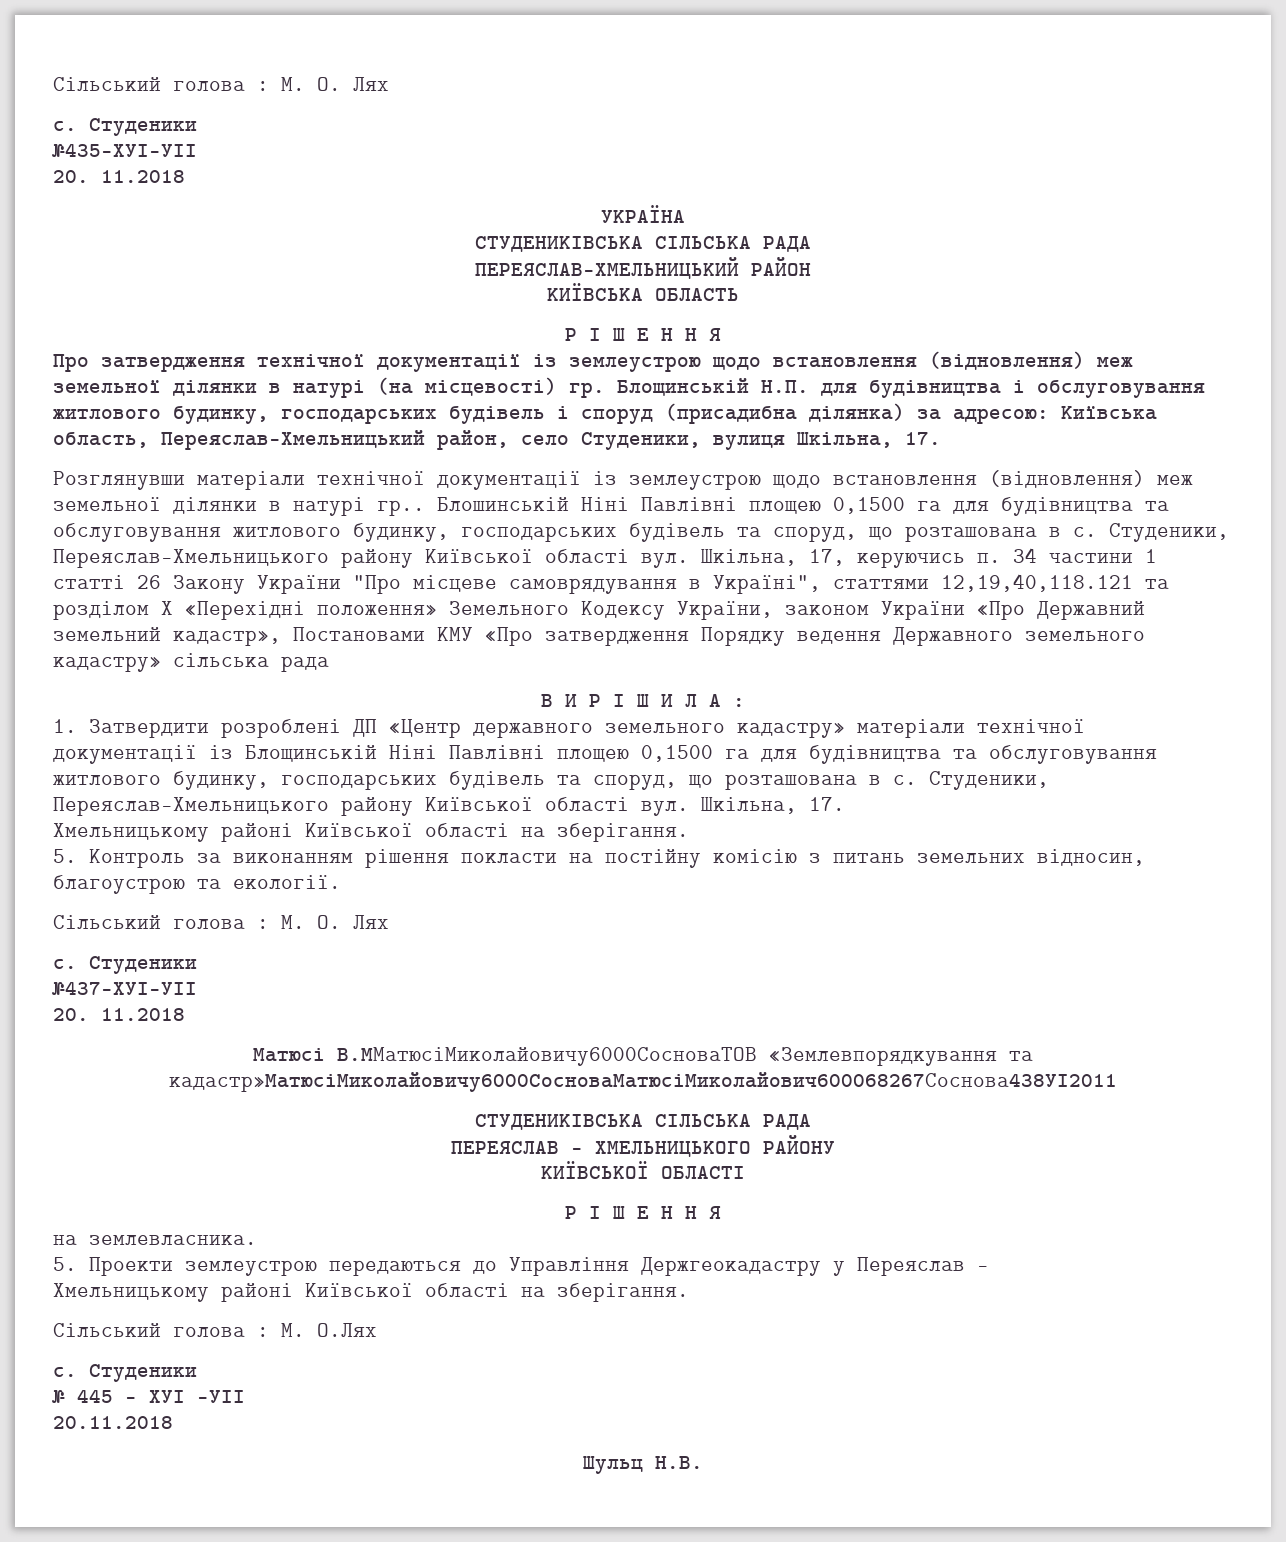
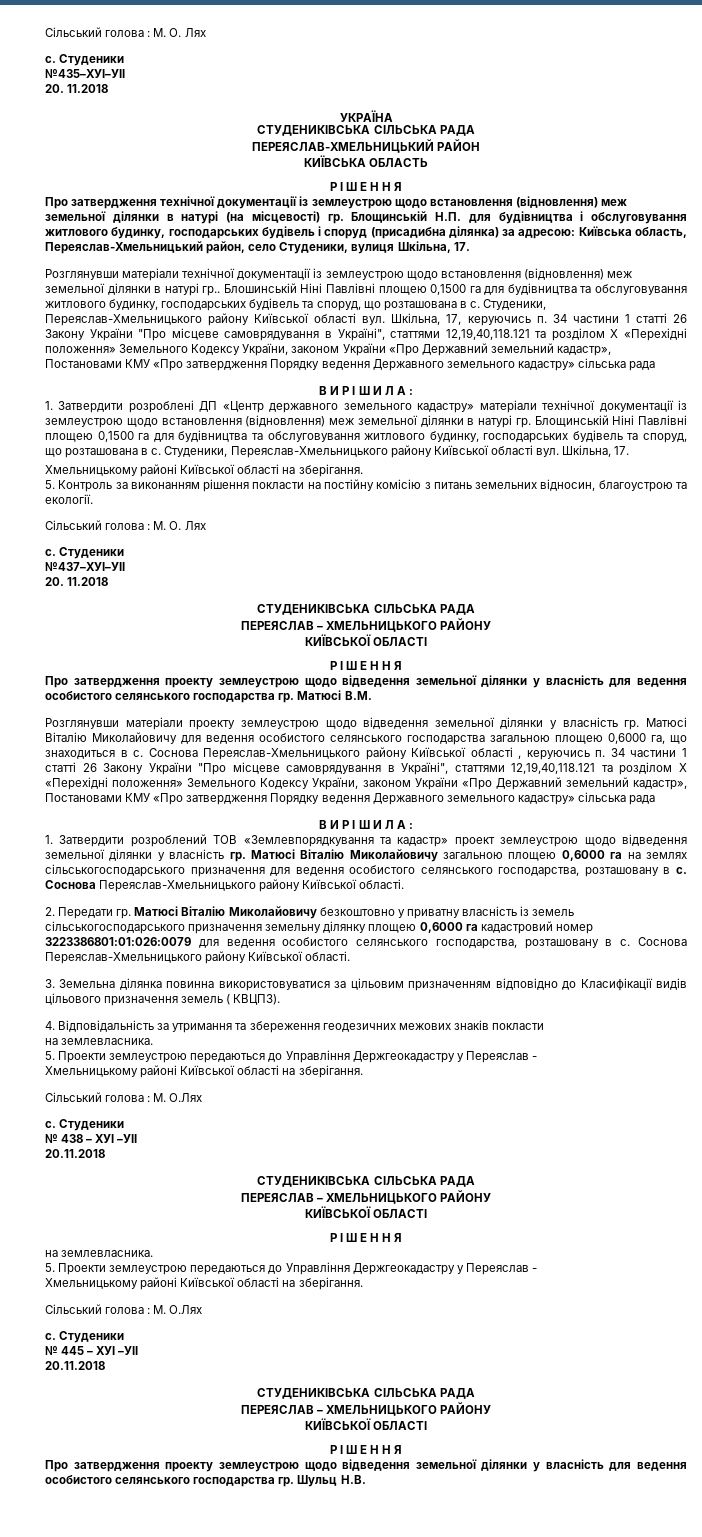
(233, 752) none -> [45,415,531,428] землеустрою щодо встановлення (відновлення) меж земельної ділянки в натурі гр.
[253,1047,1033,1066] [169,1072,1117,1092] Матюсі В.ММатюсіМиколайовичу6000СосноваТОВ «Землевпорядкування та кадастр»МатюсіМиколайовичу6000СосноваМатюсіМиколайович600068267Соснова438УІ2011 -> [257,604,475,615] [240,618,492,632] [304,634,428,646] [329,661,403,670] [45,675,687,688] [45,690,372,703] [45,717,687,730] [45,732,687,745] [45,747,687,760] [45,762,688,775] [45,777,687,790] [45,792,656,805] [319,820,413,829] [45,834,687,847] [45,849,687,862] [45,864,687,877] [45,879,405,892] [45,906,575,919] [45,921,593,934] [45,937,688,949] [45,951,351,964] [45,978,687,991] [45,993,281,1006] [45,1020,544,1033] [45,1038,154,1045] [45,1050,537,1063] [45,1065,363,1078] [45,1092,203,1102] [45,1119,125,1131] [45,1134,138,1143] [45,1149,105,1158] СТУДЕНИКІВСЬКА СІЛЬСЬКА РАДА // ПЕРЕЯСЛАВ – ХМЕЛЬНИЦЬКОГО РАЙОНУ // КИЇВСЬКОЇ ОБЛАСТІ // Р І Ш Е Н Н Я // Про затвердження проекту землеустрою щодо відведення земельної ділянки у власність для ведення особистого селянського господарства гр. Матюсі В.М. // Розглянувши матеріали проекту землеустрою щодо відведення земельної ділянки у власність гр. Матюсі Віталію Миколайовичу для ведення особистого селянського господарства загальною площею 0,6000 га, що знаходиться в с. Соснова Переяслав-Хмельницького району Київської області , керуючись п. 34 частини 1 статті 26 Закону України "Про місцеве самоврядування в Україні", статтями 12,19,40,118.121 та розділом Х «Перехідні положення» Земельного Кодексу України, законом України «Про Державний земельний кадастр», Постановами КМУ «Про затвердження Порядку ведення Державного земельного кадастру» сільська рада // В И Р І Ш И Л А : // 1. Затвердити розроблений ТОВ «Землевпорядкування та кадастр» проект землеустрою щодо відведення земельної ділянки у власність гр. Матюсі Віталію Миколайовичу загальною площею 0,6000 га на землях сільськогосподарського призначення для ведення особистого селянського господарства, розташовану в с. Соснова Переяслав-Хмельницького району Київської області. // 2. Передати гр. Матюсі Віталію Миколайовичу безкоштовно у приватну власність із земель сільськогосподарського призначення земельну ділянку площею 0,6000 га кадастровий номер 3223386801:01:026:0079 для ведення особистого селянського господарства, розташовану в с. Соснова Переяслав-Хмельницького району Київської області. // 3. Земельна ділянка повинна використовуватися за цільовим призначенням відповідно до Класифікації видів цільового призначення земель ( КВЦПЗ). // 4. Відповідальність за утримання та збереження геодезичних межових знаків покласти // на землевласника. // 5. Проекти землеустрою передаються до Управління Держгеокадастру у Переяслав - // Хмельницькому районі Київської області на зберігання. // Сільський голова : М. О.Лях // с. Студеники // № 438 – ХУІ –УІІ // 20.11.2018
(173, 1422) none -> [257,1388,475,1399] [240,1402,492,1416] [304,1418,428,1430] [329,1445,403,1454] [45,1459,687,1472] [45,1475,295,1487] СТУДЕНИКІВСЬКА СІЛЬСЬКА РАДА // ПЕРЕЯСЛАВ – ХМЕЛЬНИЦЬКОГО РАЙОНУ // КИЇВСЬКОЇ ОБЛАСТІ // Р І Ш Е Н Н Я // Про затвердження проекту землеустрою щодо відведення земельної ділянки у власність для ведення особистого селянського господарства гр.

